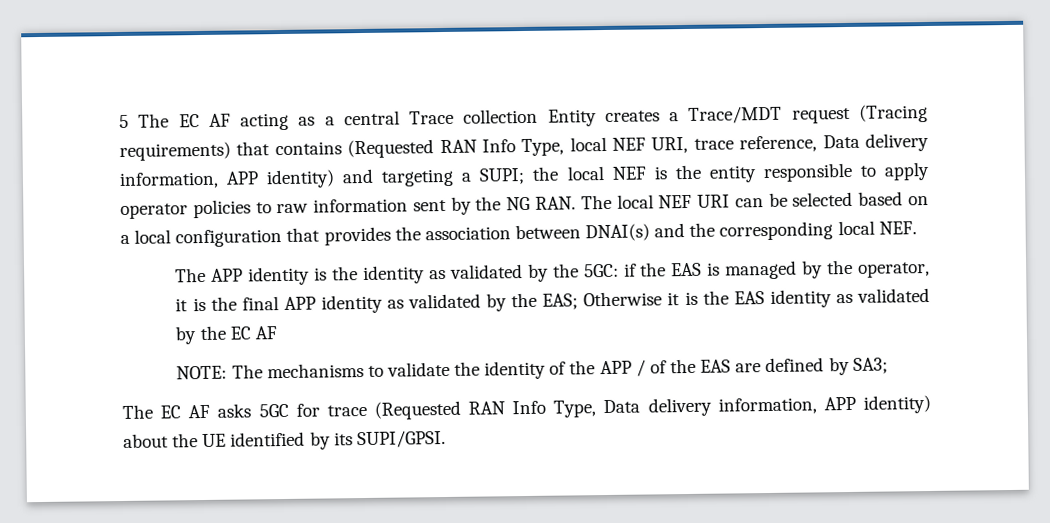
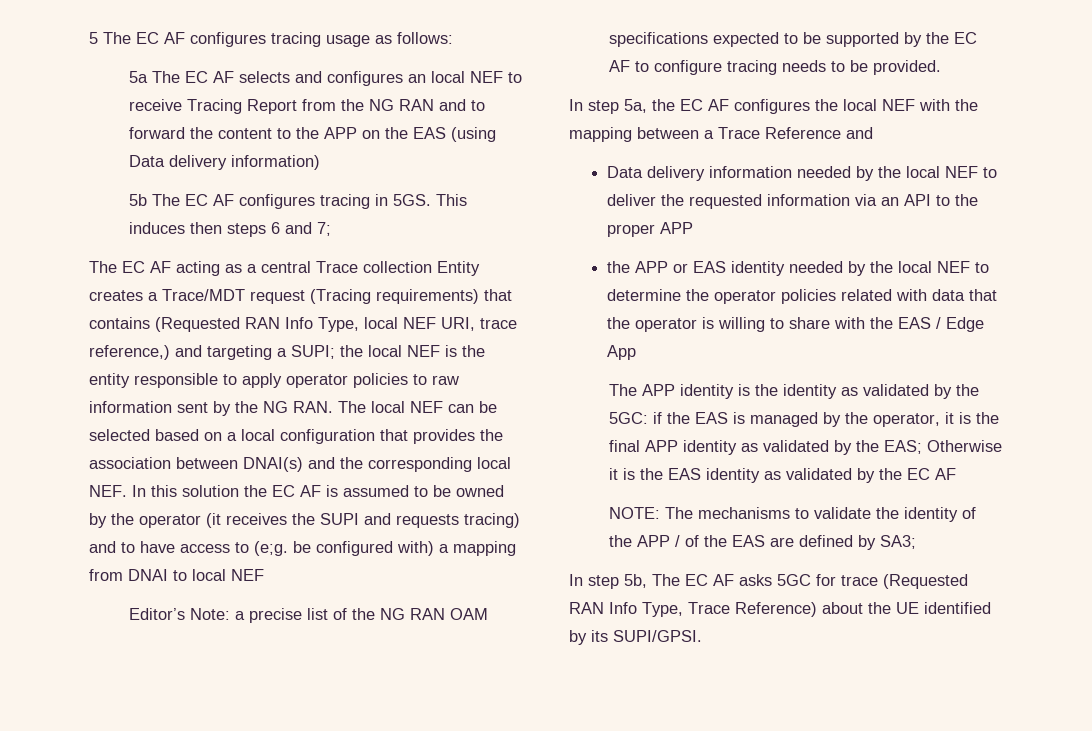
(231, 120) none -> [190,32,453,47] [129,71,523,86] [129,99,486,114] [129,127,497,142] [129,155,321,170] [129,194,468,209] [129,222,332,237] [89,261,171,273] configures tracing usage as follows: // 5a The EC AF selects and configures an local NEF to receive Tracing Report from the NG RAN and to forward the content to the APP on the EAS (using Data delivery information) // 5b The EC AF configures tracing in 5GS. This induces then steps 6 and 7; // The EC AF
[739,132,929,153] [119,169,336,190] reference, Data delivery information, APP identity) -> [89,345,170,360] reference,)
[697,194,731,208] URI -> (443, 407) none
(917, 228) none -> [132,485,504,497] [89,513,520,528] [89,541,516,556] [89,569,264,581] [129,608,489,623] [609,32,978,47] [609,60,942,75] [569,99,978,114] [569,127,873,142] [607,166,998,181] [607,194,979,209] [607,222,694,237] [607,261,990,276] [607,289,998,304] [607,317,985,332] [607,345,637,360] In this solution the EC AF is assumed to be owned by the operator (it receives the SUPI and requests tracing) and to have access to (e;g. be configured with) a mapping from DNAI to local NEF // Editor’s Note: a precise list of the NG RAN OAM specifications expected to be supported by the EC AF to configure tracing needs to be provided. // In step 5a, the EC AF configures the local NEF with the mapping between a Trace Reference and // Data delivery information needed by the local NEF to deliver the requested information via an API to the proper APP // the APP or EAS identity needed by the local NEF to determine the operator policies related with data that the operator is willing to share with the EAS / Edge App
(888, 365) none -> [569,574,647,589] In step 5b,
[603,394,931,417] Data delivery information, APP identity) -> [688,602,817,617] Trace Reference)

